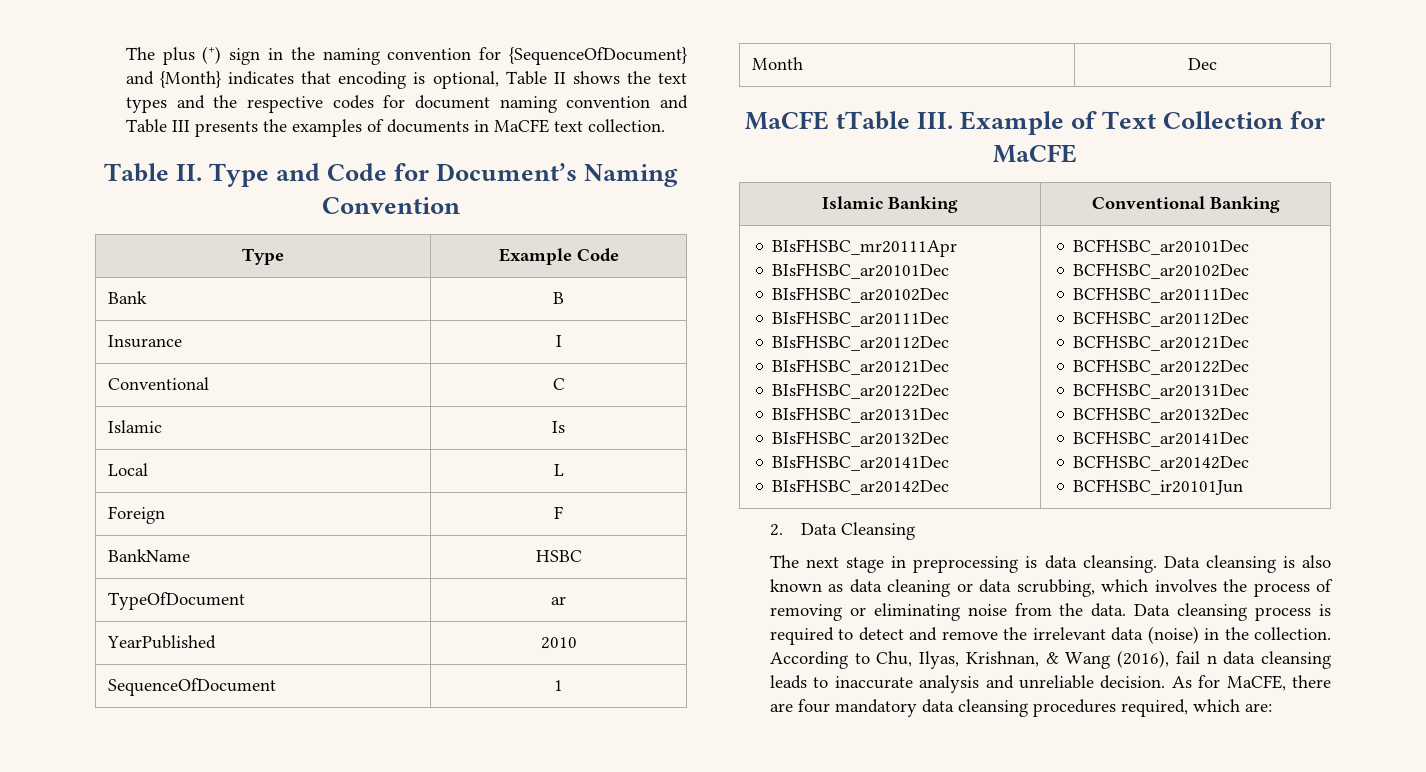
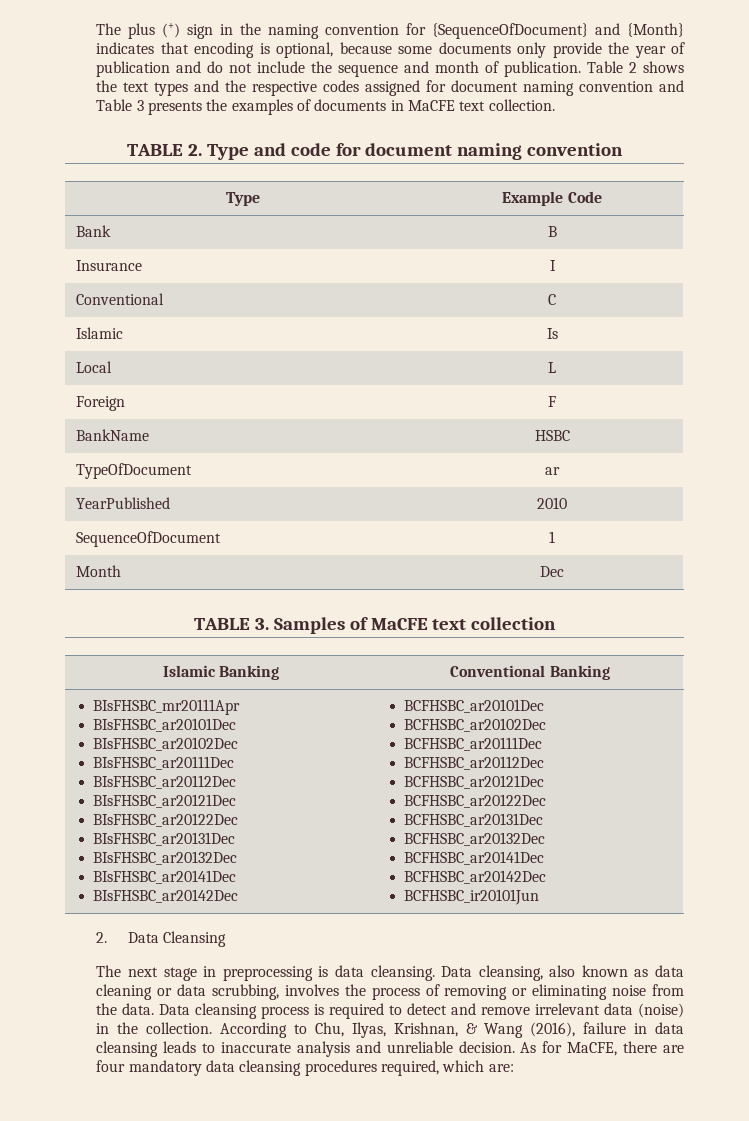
[505,71,566,85] Table II -> [339,42,685,58] [96,61,638,77] because some documents only provide the year of publication and do not include the sequence and month of publication. Table 2
(374, 102) none -> [365,80,421,96] assigned
[171,120,190,132] III -> [136,100,144,111] 3
[103,163,679,187] [322,197,460,214] Table II. Type and Code for Document’s Naming Convention -> [126,143,624,160] TABLE 2. Type and code for document naming convention
[744,111,1326,135] [993,144,1077,163] MaCFE tTable III. Example of Text Collection for MaCFE -> [193,617,557,634] TABLE 3. Samples of MaCFE text collection
[1205,555,1295,573] cleansing is -> [478,965,543,981] cleansing,
[1101,579,1149,592] which -> (280, 992) none
[1003,627,1028,640] the -> (531, 1011) none
[1175,651,1217,664] fail n -> [583,1022,648,1034] failure in

